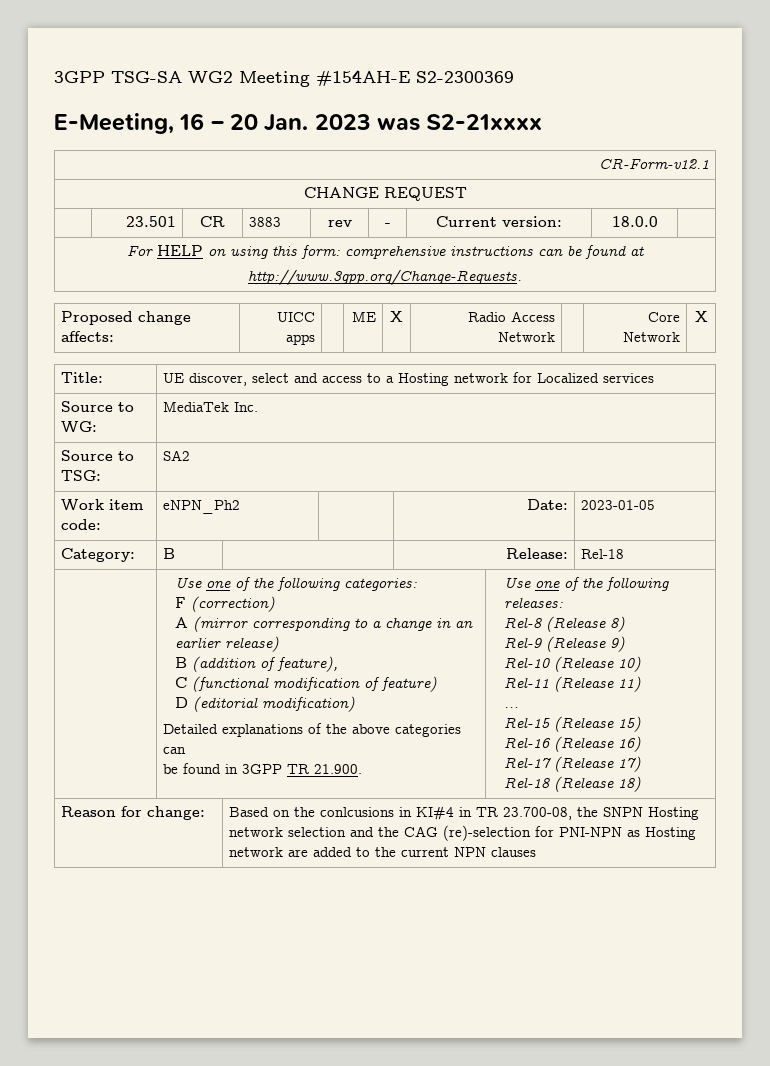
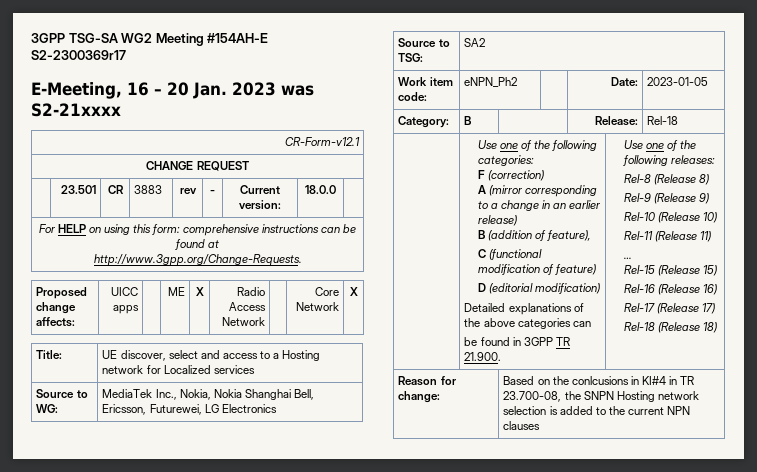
[416,71,514,83] S2-2300369 -> [31,50,126,60] S2-2300369r17
[234,402,259,412] Inc. -> [155,389,314,400] [102,404,277,415] Inc., Nokia, Nokia Shanghai Bell, Ericsson, Futurewei, LG Electronics
[350,825,697,841] [229,847,309,857] and the CAG (re)-selection for PNI-NPN as Hosting network are -> [549,406,558,415] is

